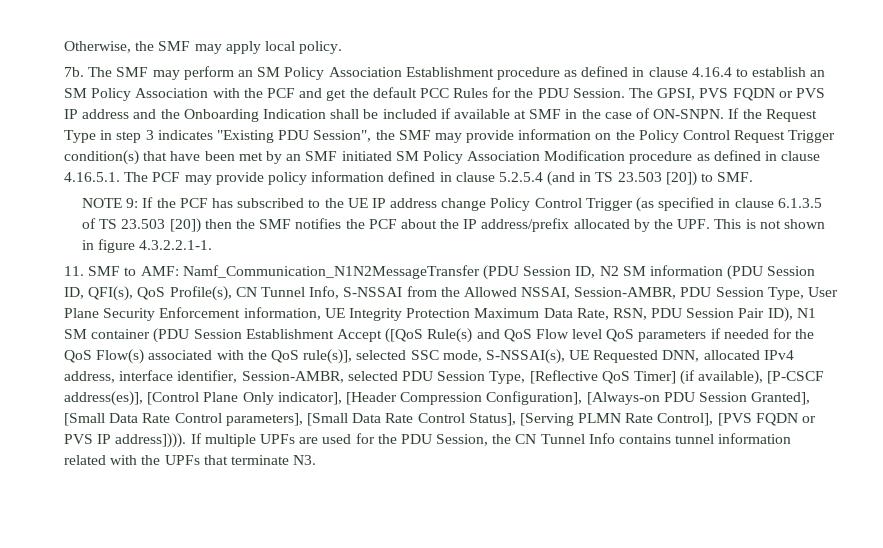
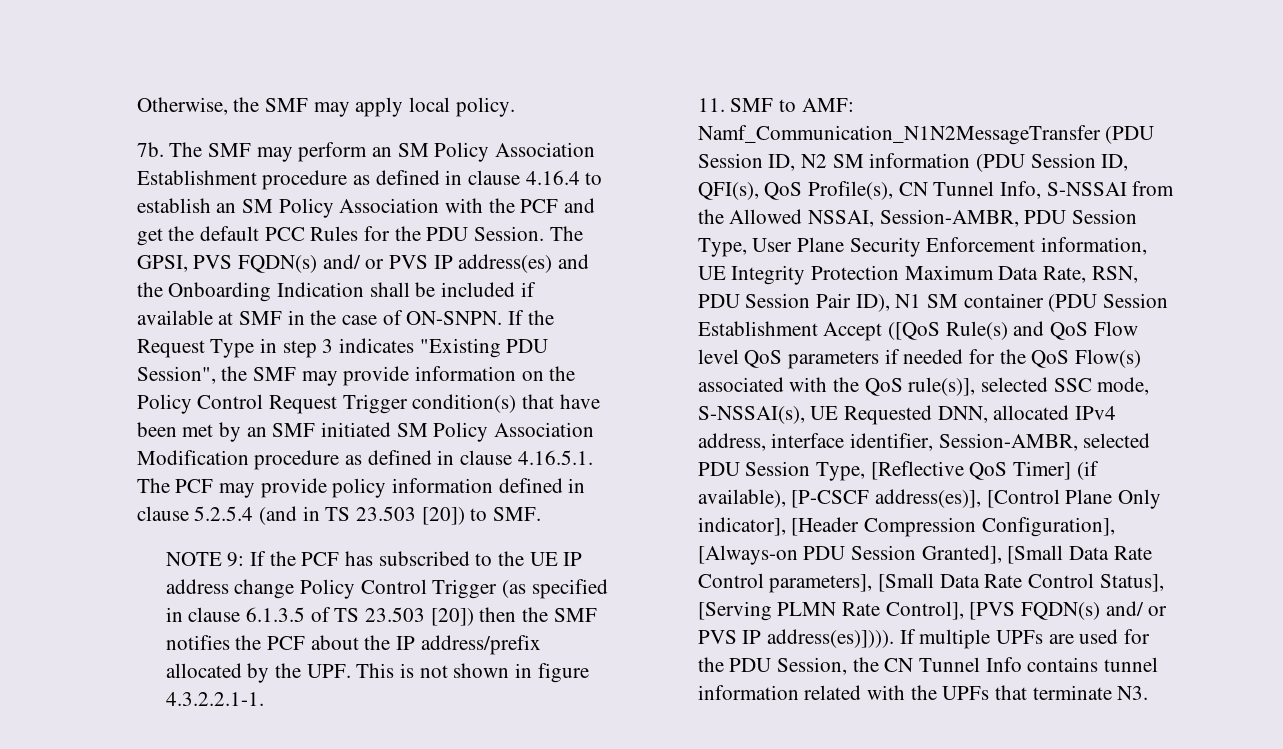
[732,88,825,101] [64,109,130,119] FQDN or PVS IP address -> [238,254,553,273] FQDN(s) and/ or PVS IP address(es)
[755,413,816,426] [64,433,187,448] FQDN or PVS IP address]))). -> [1021,601,1168,620] [697,629,895,648] FQDN(s) and/ or PVS IP address(es)]))).

